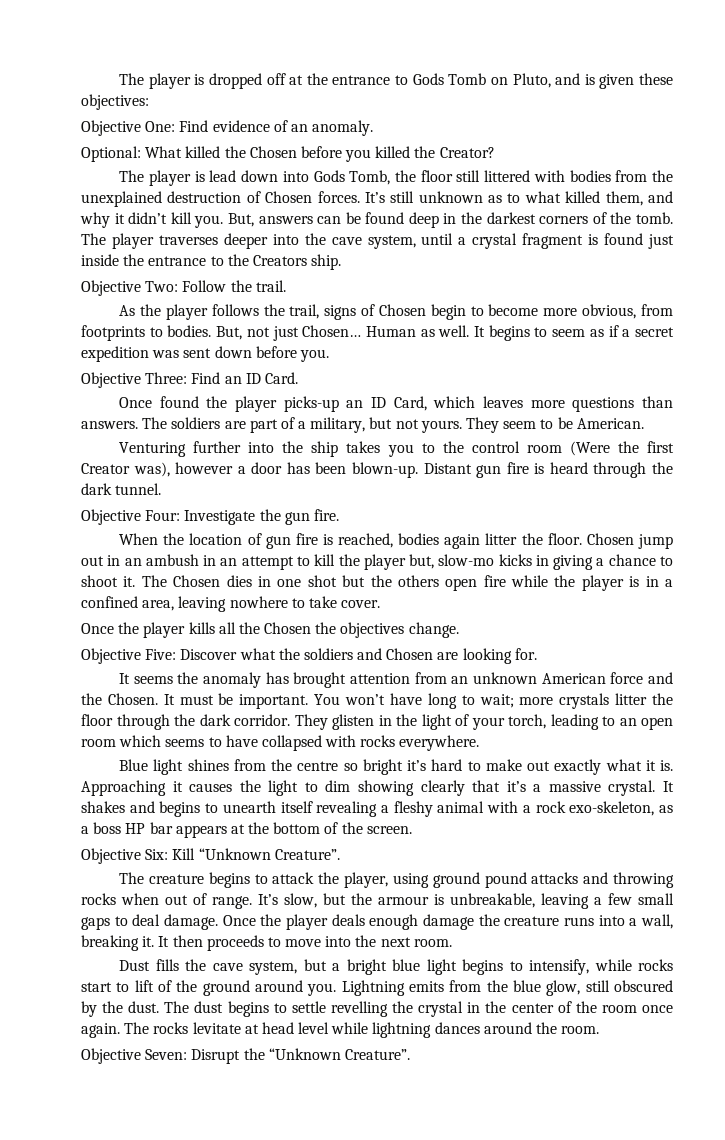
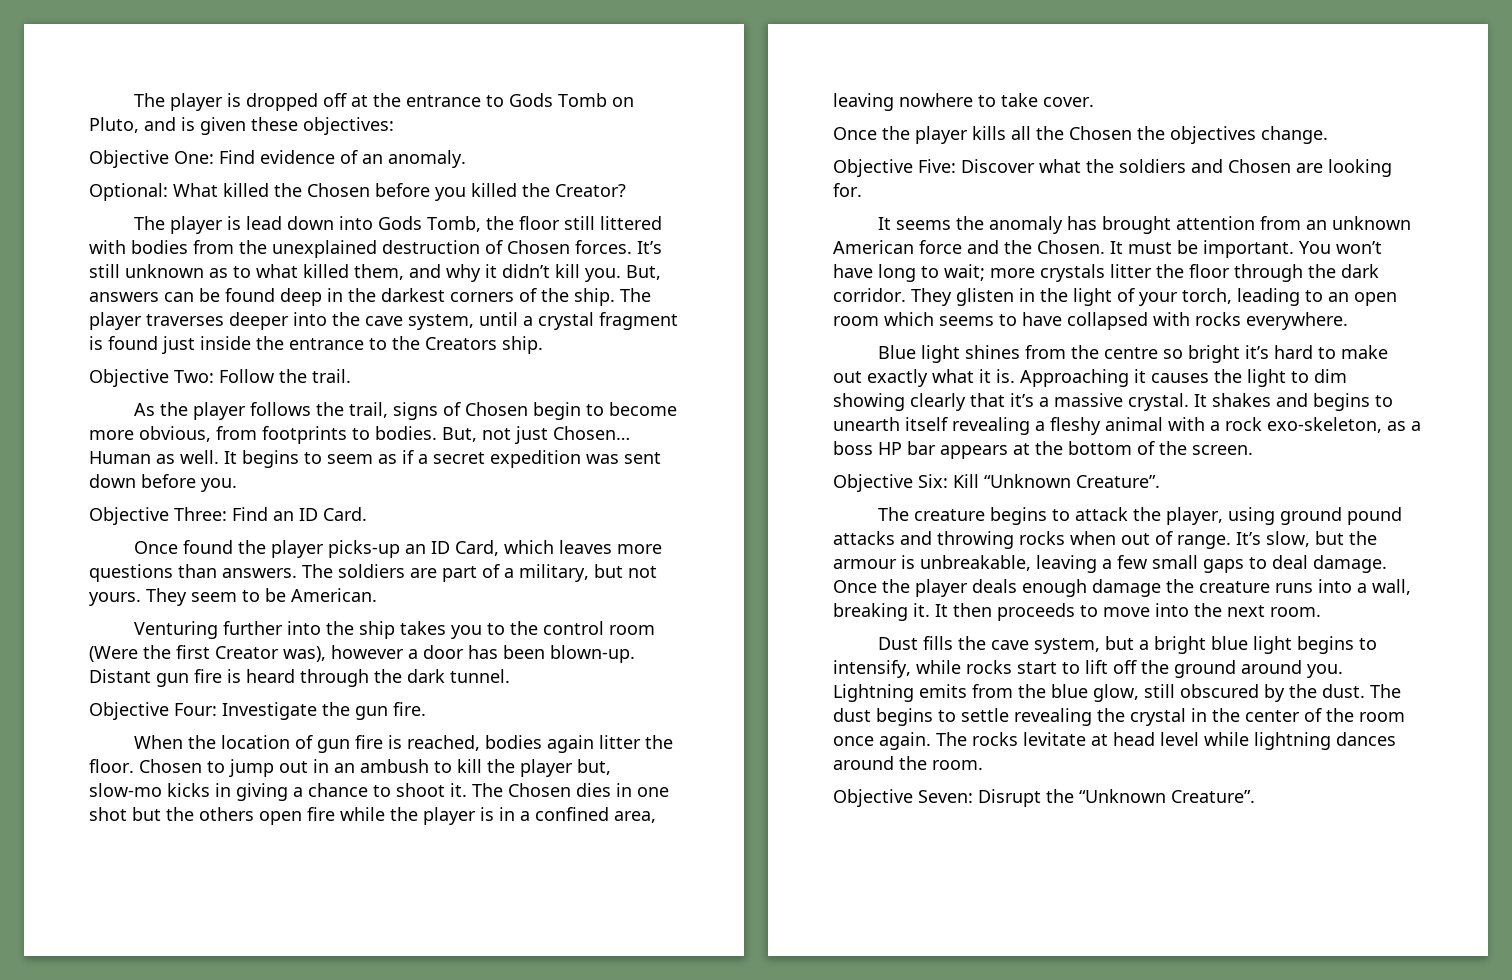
[635,212,673,224] tomb. -> [574,288,615,306] ship.
(634, 539) none -> [207,761,225,773] to
[203,555,294,570] in an attempt -> (429, 766) none
[158,980,172,992] of -> [1113,660,1137,674] off
[330,1001,388,1017] revelling -> [1014,708,1092,726] revealing

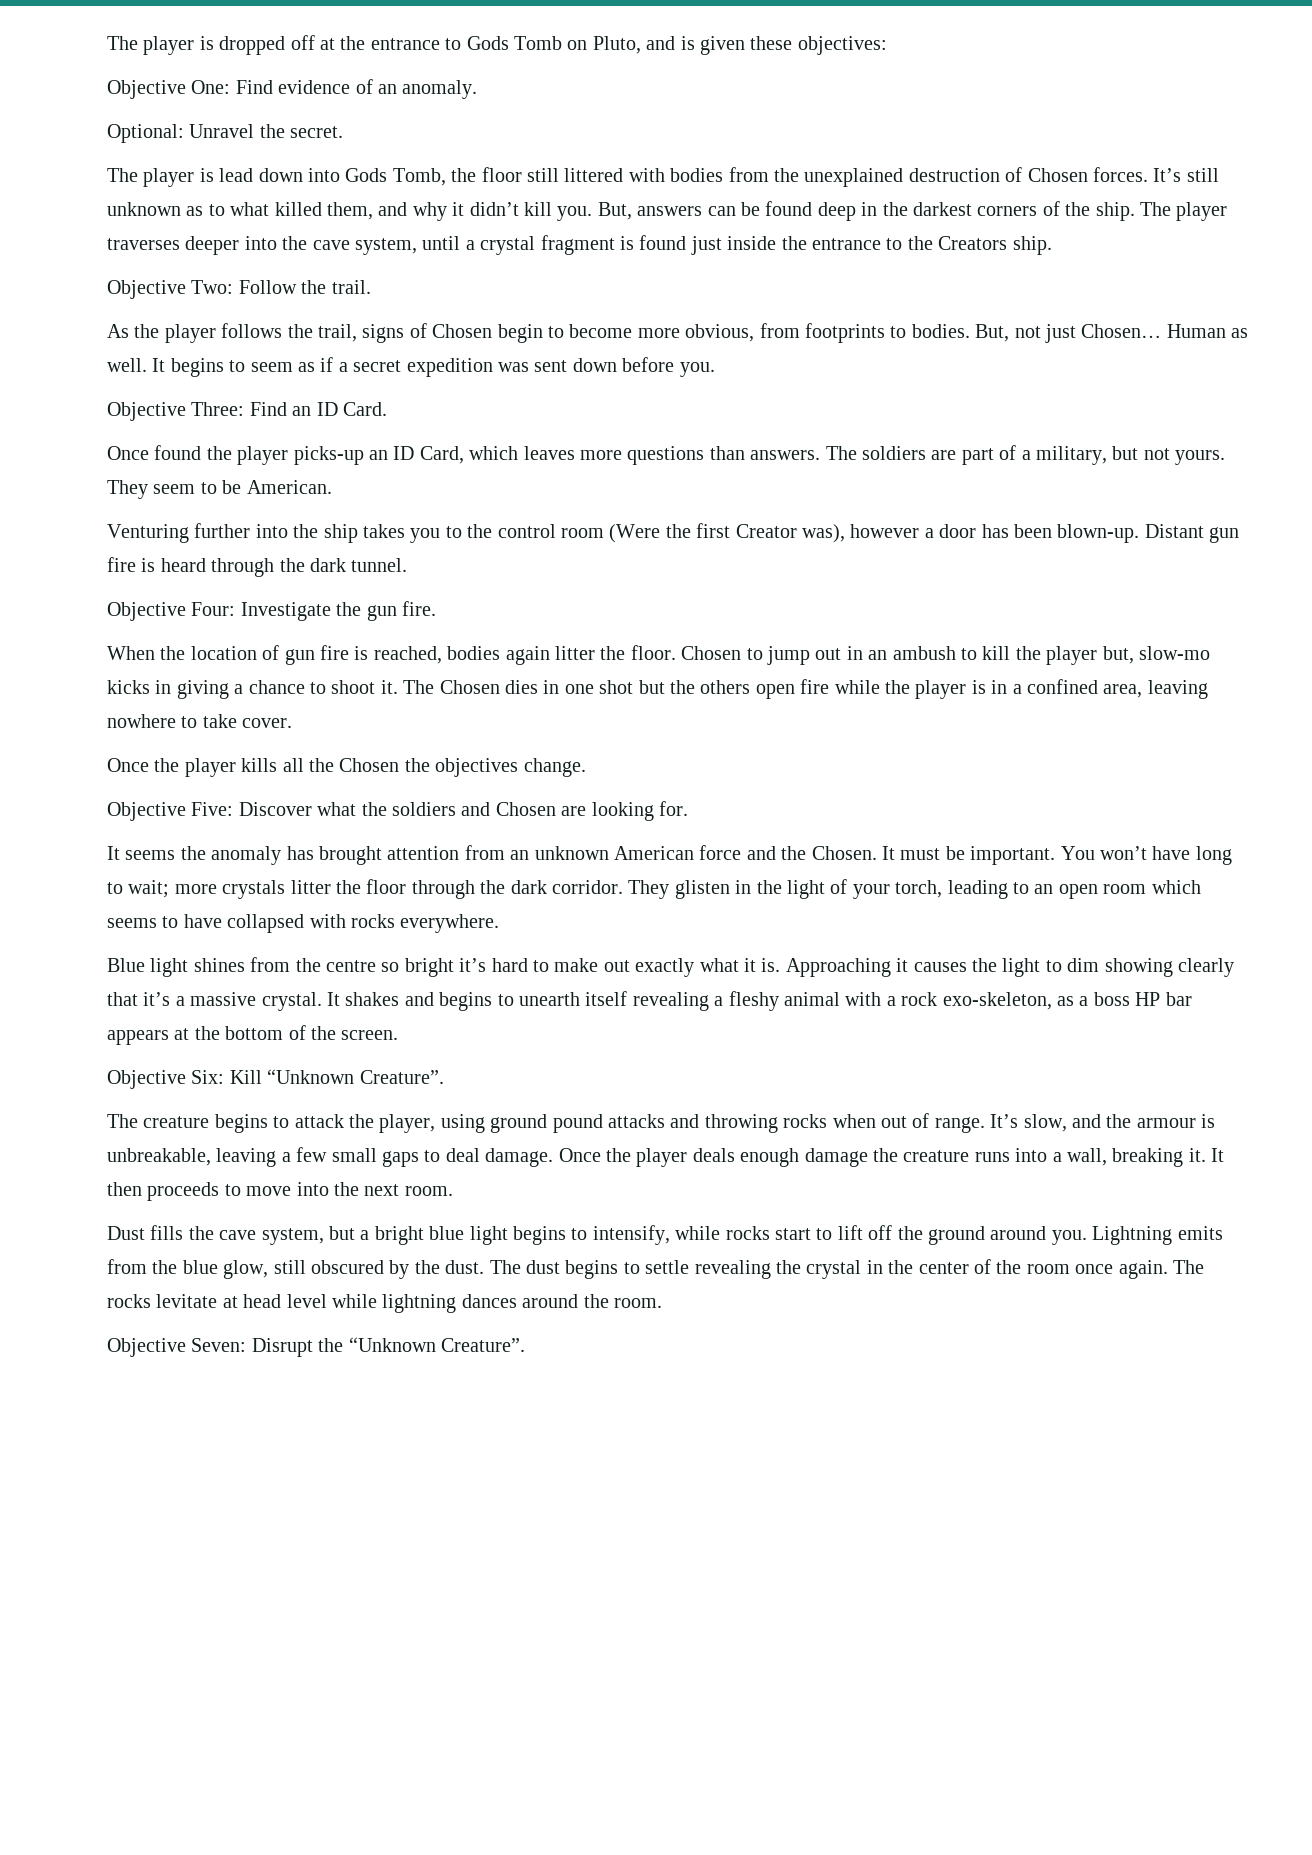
[173,183,626,201] What killed the Chosen before you killed the Creator? -> [189,124,344,138] Unravel the secret.
[1315,531,1344,545] but -> [1071,1114,1101,1128] and

